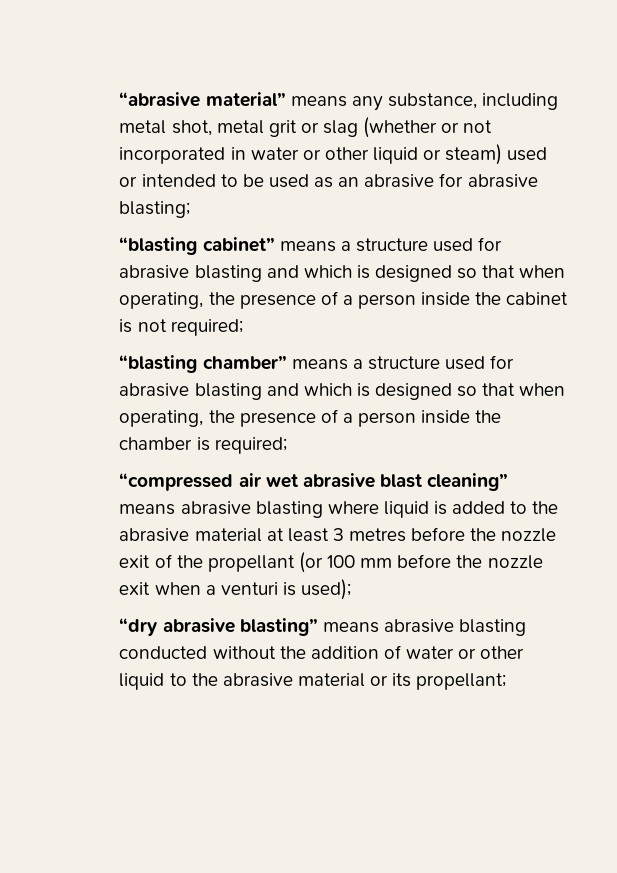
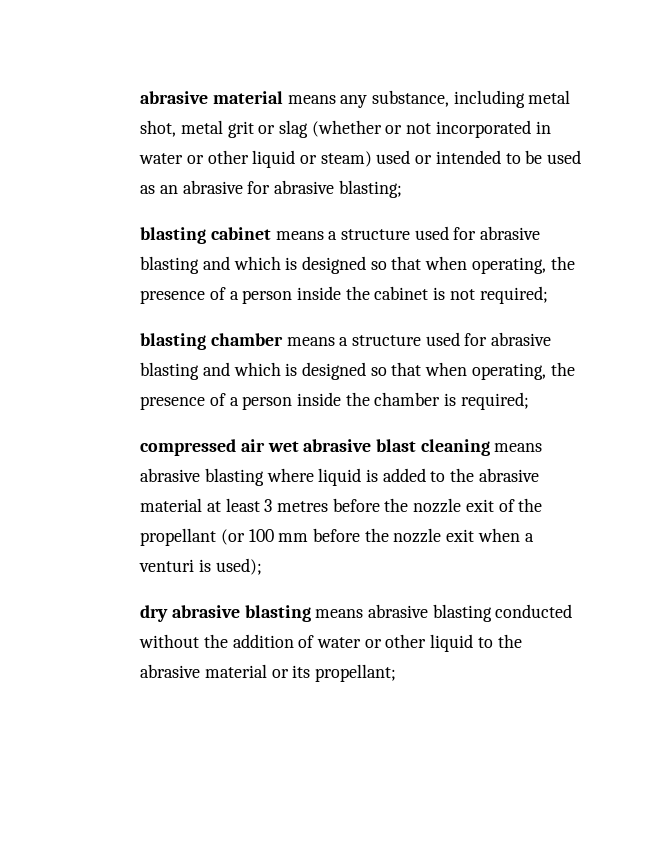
[119,92,286,107] “abrasive material” -> [140,91,283,104] abrasive material
[119,237,275,255] “blasting cabinet” -> [140,227,271,244] blasting cabinet
[119,355,287,373] “blasting chamber” -> [140,333,283,350] blasting chamber
[119,473,234,491] “compressed -> [140,439,237,456] compressed
[427,473,509,491] cleaning” -> [420,439,490,456] cleaning
[119,618,318,636] “dry abrasive blasting” -> [140,605,311,622] dry abrasive blasting

